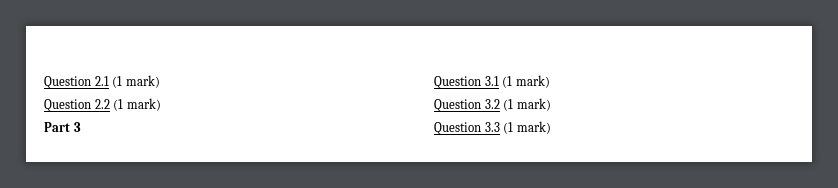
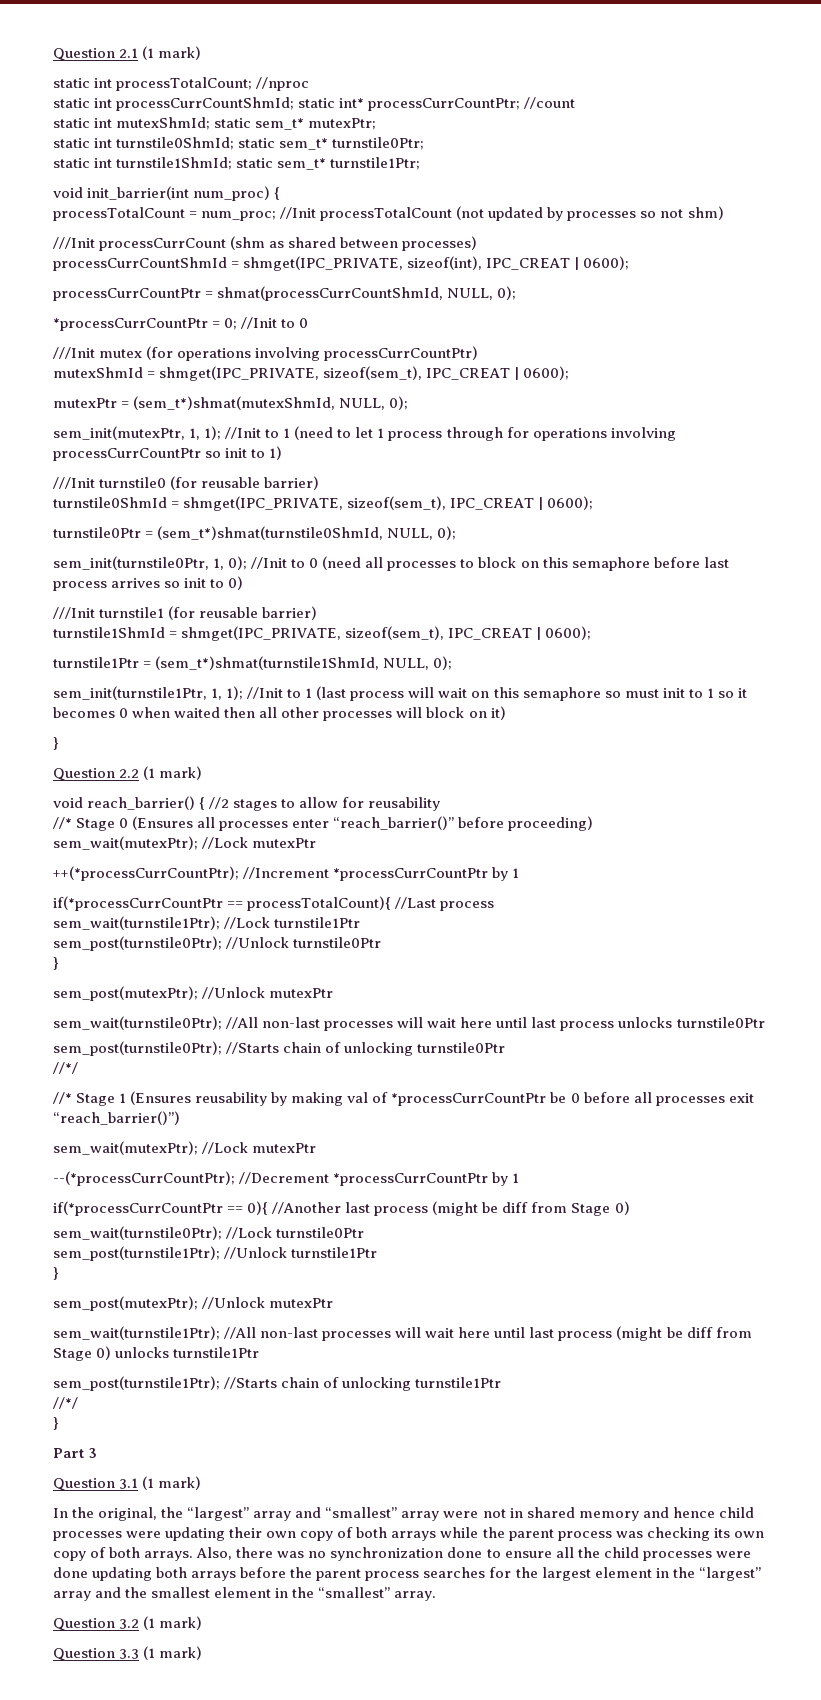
[44,98,161,112] Question 2.2 (1 mark) -> [53,77,310,91] [53,97,576,111] [53,117,377,130] [53,137,425,150] [53,157,421,170] [53,186,281,201] [53,206,724,221] [53,236,478,251] [53,256,630,271] [53,286,517,301] [53,317,309,331] [53,346,479,361] [53,366,570,381] [53,396,409,410] [53,426,676,441] [53,446,283,461] [53,476,320,490] [53,496,594,511] [53,526,457,540] [53,556,729,571] [53,576,244,591] [53,606,318,620] [53,626,592,641] [53,656,453,670] [53,686,747,701] [53,706,506,721] [53,737,59,750] [53,766,203,781] [53,796,441,811] [53,816,594,831] [53,836,317,850] [53,866,520,881] [53,896,495,911] [53,916,361,930] [53,936,382,951] [53,957,59,970] [53,986,334,1001] [53,1016,765,1031] [53,1041,506,1056] [53,1062,78,1074] [53,1091,754,1106] [53,1111,180,1125] [53,1141,317,1155] [53,1171,520,1186] [53,1201,630,1216] [53,1226,365,1240] [53,1246,378,1261] [53,1267,59,1280] [53,1296,334,1311] [53,1326,752,1341] [53,1346,260,1361] [53,1376,502,1391] [53,1397,78,1409] [53,1417,59,1430] static int processTotalCount; //nproc // static int processCurrCountShmId; static int* processCurrCountPtr; //count // static int mutexShmId; static sem_t* mutexPtr; // static int turnstile0ShmId; static sem_t* turnstile0Ptr; // static int turnstile1ShmId; static sem_t* turnstile1Ptr; // void init_barrier(int num_proc) { // processTotalCount = num_proc; //Init processTotalCount (not updated by processes so not shm) // ///Init processCurrCount (shm as shared between processes) // processCurrCountShmId = shmget(IPC_PRIVATE, sizeof(int), IPC_CREAT | 0600); // processCurrCountPtr = shmat(processCurrCountShmId, NULL, 0); // *processCurrCountPtr = 0; //Init to 0 // ///Init mutex (for operations involving processCurrCountPtr) // mutexShmId = shmget(IPC_PRIVATE, sizeof(sem_t), IPC_CREAT | 0600); // mutexPtr = (sem_t*)shmat(mutexShmId, NULL, 0); // sem_init(mutexPtr, 1, 1); //Init to 1 (need to let 1 process through for operations involving processCurrCountPtr so init to 1) // ///Init turnstile0 (for reusable barrier) // turnstile0ShmId = shmget(IPC_PRIVATE, sizeof(sem_t), IPC_CREAT | 0600); // turnstile0Ptr = (sem_t*)shmat(turnstile0ShmId, NULL, 0); // sem_init(turnstile0Ptr, 1, 0); //Init to 0 (need all processes to block on this semaphore before last process arrives so init to 0) // ///Init turnstile1 (for reusable barrier) // turnstile1ShmId = shmget(IPC_PRIVATE, sizeof(sem_t), IPC_CREAT | 0600); // turnstile1Ptr = (sem_t*)shmat(turnstile1ShmId, NULL, 0); // sem_init(turnstile1Ptr, 1, 1); //Init to 1 (last process will wait on this semaphore so must init to 1 so it becomes 0 when waited then all other processes will block on it) // } // Question 2.2 (1 mark) // void reach_barrier() { //2 stages to allow for reusability // //* Stage 0 (Ensures all processes enter “reach_barrier()” before proceeding) // sem_wait(mutexPtr); //Lock mutexPtr // ++(*processCurrCountPtr); //Increment *processCurrCountPtr by 1 // if(*processCurrCountPtr == processTotalCount){ //Last process // sem_wait(turnstile1Ptr); //Lock turnstile1Ptr // sem_post(turnstile0Ptr); //Unlock turnstile0Ptr // } // sem_post(mutexPtr); //Unlock mutexPtr // sem_wait(turnstile0Ptr); //All non-last processes will wait here until last process unlocks turnstile0Ptr // sem_post(turnstile0Ptr); //Starts chain of unlocking turnstile0Ptr // //*/ // //* Stage 1 (Ensures reusability by making val of *processCurrCountPtr be 0 before all processes exit “reach_barrier()”) // sem_wait(mutexPtr); //Lock mutexPtr // --(*processCurrCountPtr); //Decrement *processCurrCountPtr by 1 // if(*processCurrCountPtr == 0){ //Another last process (might be diff from Stage 0) // sem_wait(turnstile0Ptr); //Lock turnstile0Ptr // sem_post(turnstile1Ptr); //Unlock turnstile1Ptr // } // sem_post(mutexPtr); //Unlock mutexPtr // sem_wait(turnstile1Ptr); //All non-last processes will wait here until last process (might be diff from Stage 0) unlocks turnstile1Ptr // sem_post(turnstile1Ptr); //Starts chain of unlocking turnstile1Ptr // //*/ // }
(550, 81) none -> [53,1507,754,1521] [53,1527,764,1541] [53,1547,751,1561] [53,1567,761,1581] [53,1587,437,1601] // In the original, the “largest” array and “smallest” array were not in shared memory and hence child processes were updating their own copy of both arrays while the parent process was checking its own copy of both arrays. Also, there was no synchronization done to ensure all the child processes were done updating both arrays before the parent process searches for the largest element in the “largest” array and the smallest element in the “smallest” array.

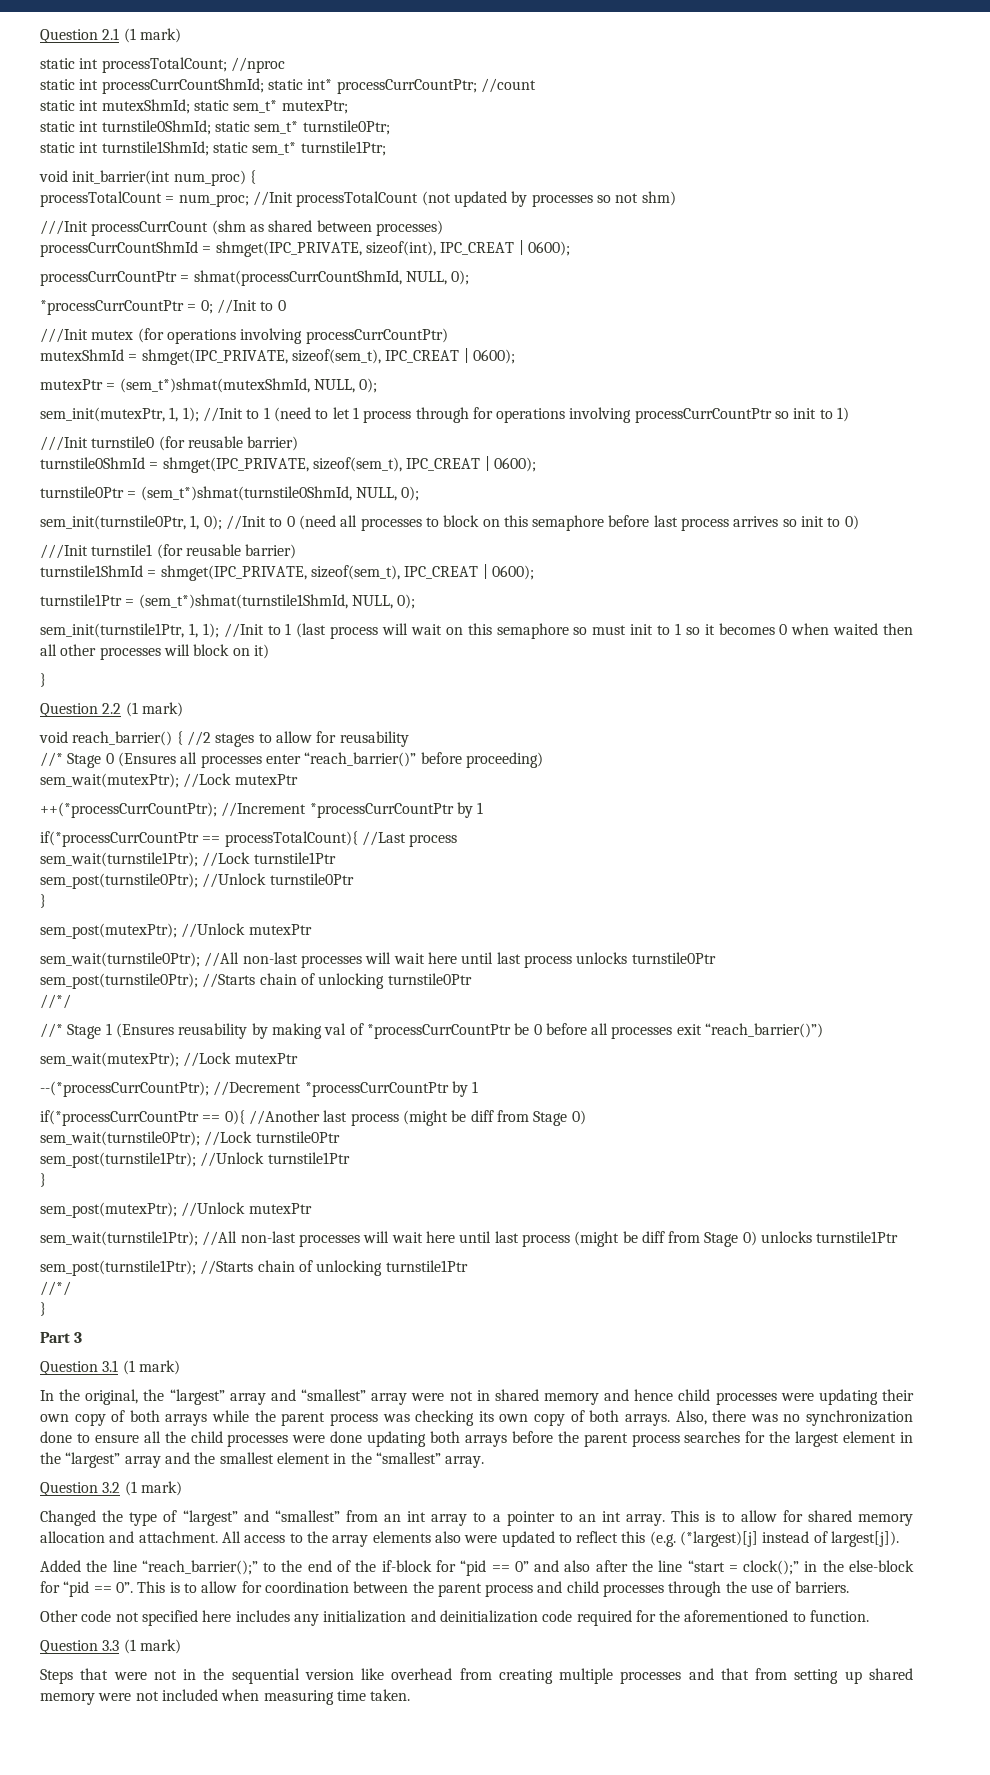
[53,1646,203,1661] Question 3.3 (1 mark) -> [40,1510,913,1526] [40,1531,900,1547] [40,1560,914,1576] [40,1581,849,1597] [40,1610,870,1626] [40,1639,181,1654] [40,1668,914,1684] [40,1689,411,1705] Changed the type of “largest” and “smallest” from an int array to a pointer to an int array. This is to allow for shared memory allocation and attachment. All access to the array elements also were updated to reflect this (e.g. (*largest)[j] instead of largest[j]). // Added the line “reach_barrier();” to the end of the if-block for “pid == 0” and also after the line “start = clock();” in the else-block for “pid == 0”. This is to allow for coordination between the parent process and child processes through the use of barriers. // Other code not specified here includes any initialization and deinitialization code required for the aforementioned to function. // Question 3.3 (1 mark) // Steps that were not in the sequential version like overhead from creating multiple processes and that from setting up shared memory were not included when measuring time taken.

